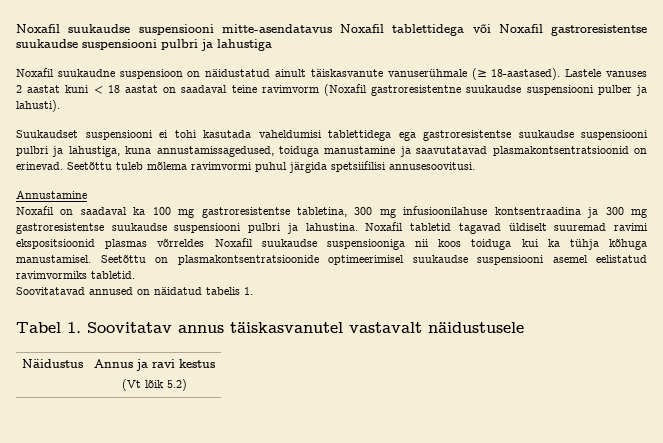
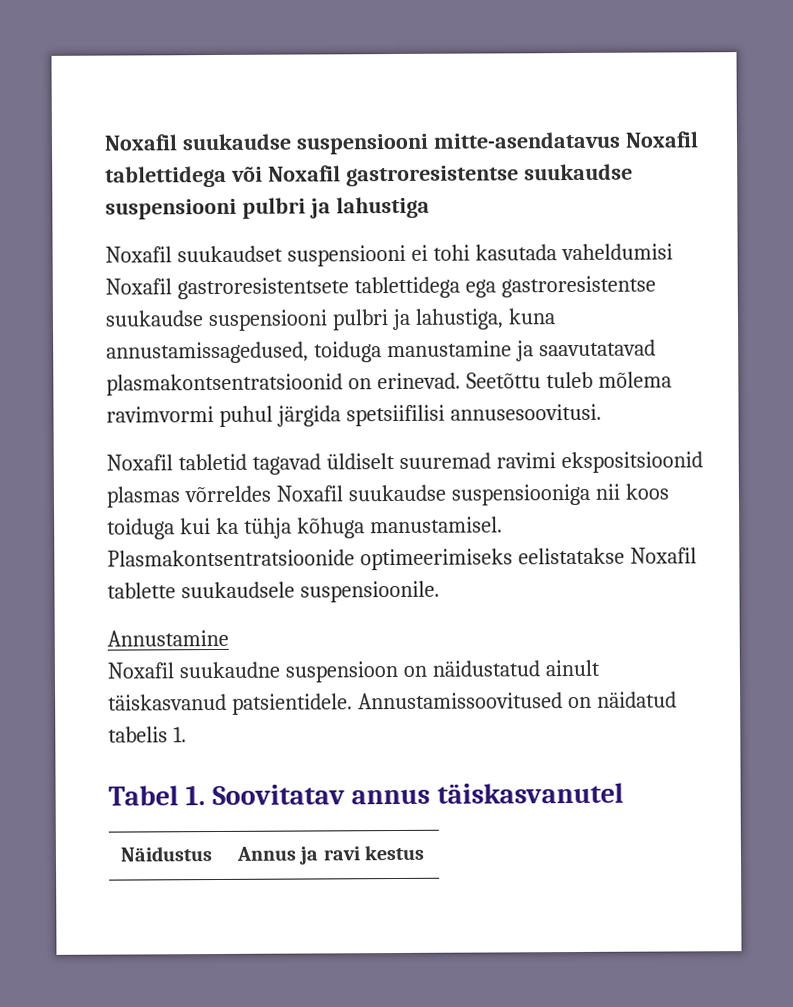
[57,68,647,80] [16,84,647,96] [16,100,60,112] [16,130,78,138] suukaudne suspensioon on näidustatud ainult täiskasvanute vanuserühmale (≥ 18-aastased). Lastele vanuses 2 aastat kuni < 18 aastat on saadaval teine ravimvorm (Noxafil gastroresistentne suukaudse suspensiooni pulber ja lahusti). // Suukaudset -> [176,245,283,263] suukaudset
(322, 134) none -> [105,277,349,300] Noxafil gastroresistentsete
[16,190,87,199] [16,206,648,218] [16,223,358,234] Annustamine // Noxafil on saadaval ka 100 mg gastroresistentse tabletina, 300 mg infusioonilahuse kontsentraadina ja 300 mg gastroresistentse suukaudse suspensiooni pulbri ja lahustina. -> (602, 412) none
[100,254,647,265] [16,271,135,279] [16,287,133,295] Seetõttu on plasmakontsentratsioonide optimeerimisel suukaudse suspensiooni asemel eelistatud ravimvormiks tabletid. // Soovitatavad annused -> [107,547,697,571] [107,580,440,603] [107,629,229,647] [107,659,600,683] [108,692,563,715] Plasmakontsentratsioonide optimeerimiseks eelistatakse Noxafil tablette suukaudsele suspensioonile. // Annustamine // Noxafil suukaudne suspensioon on näidustatud ainult täiskasvanud patsientidele. Annustamissoovitused
[349,322,524,333] vastavalt näidustusele -> (624, 793) none
[122,379,187,391] // (Vt lõik 5.2) -> (425, 852) none

